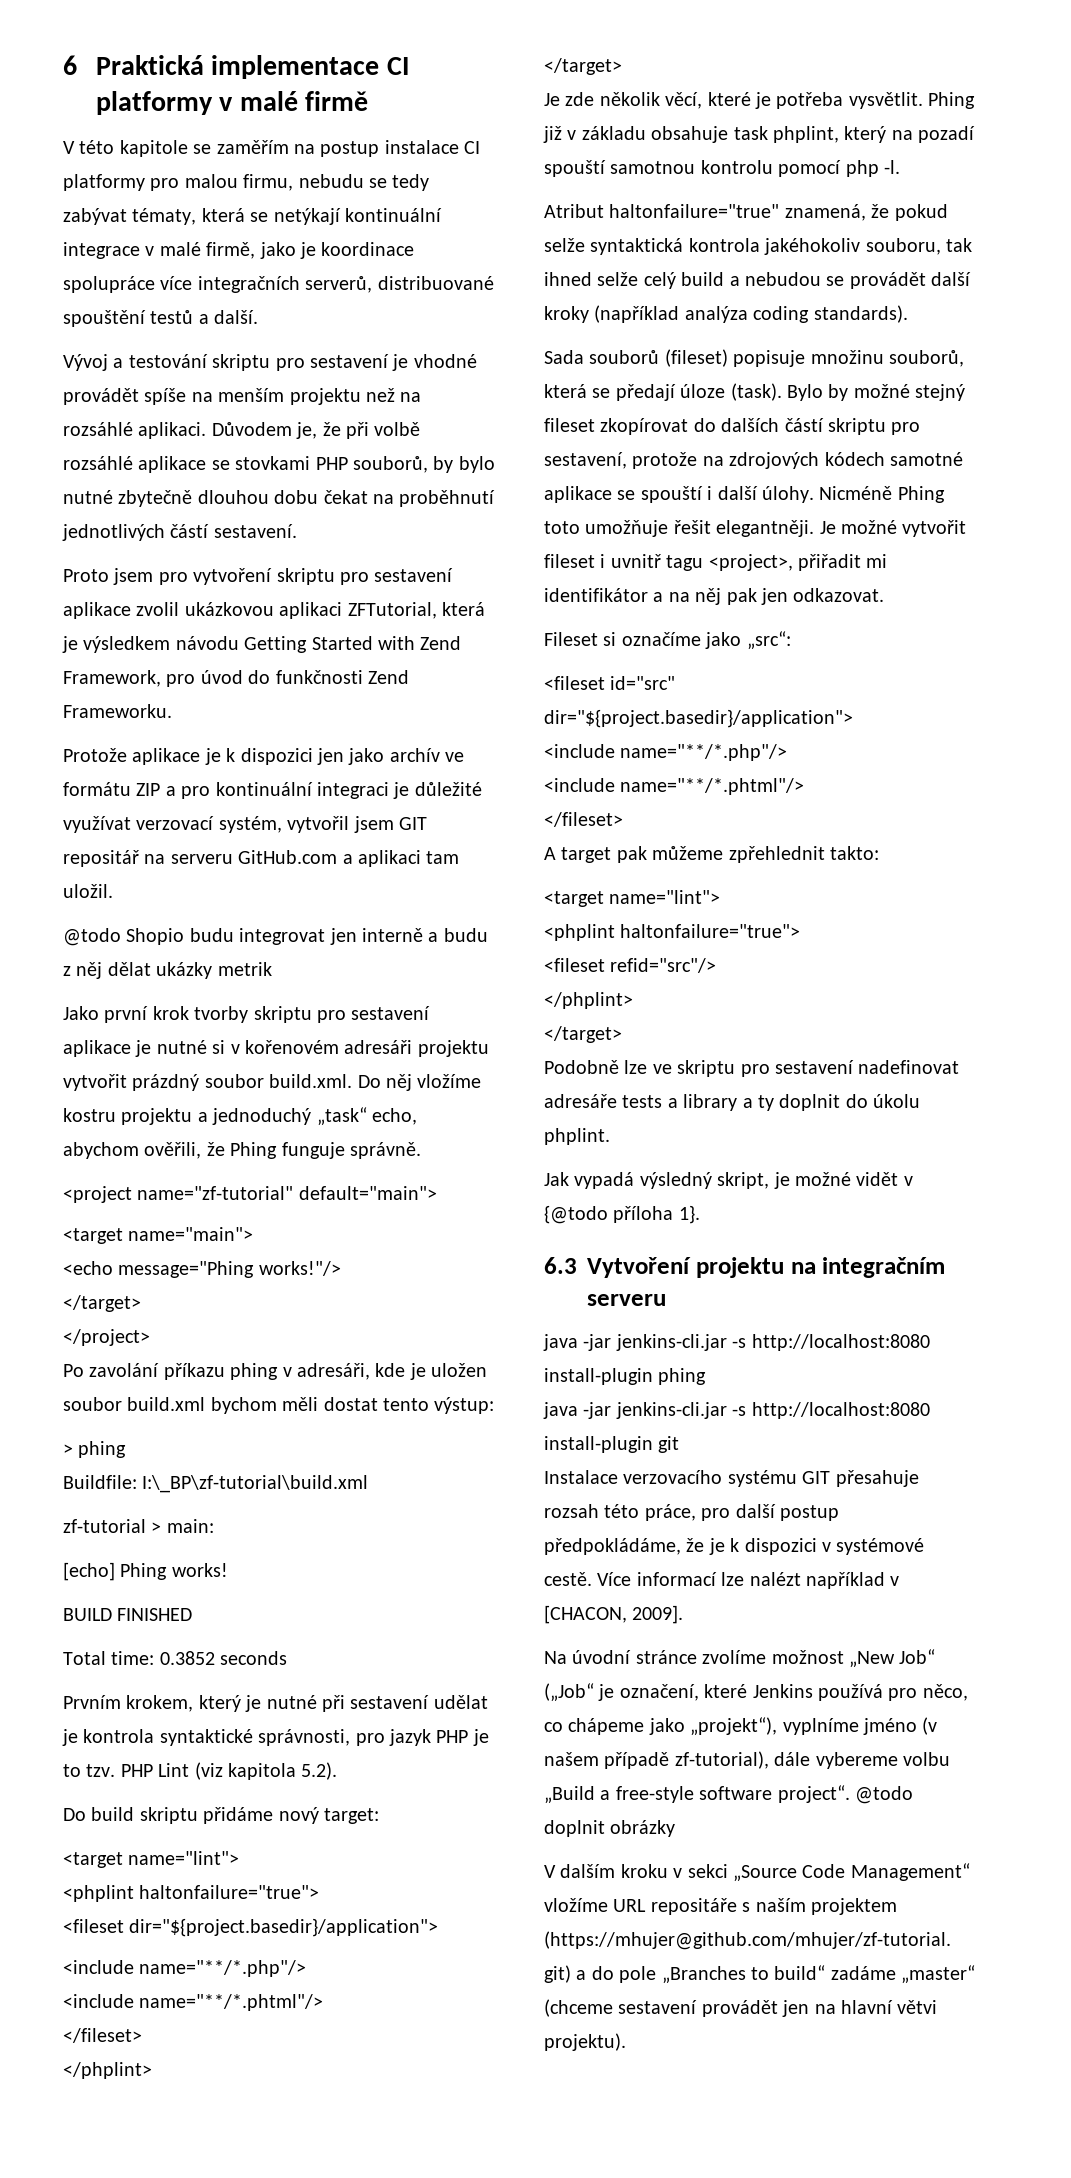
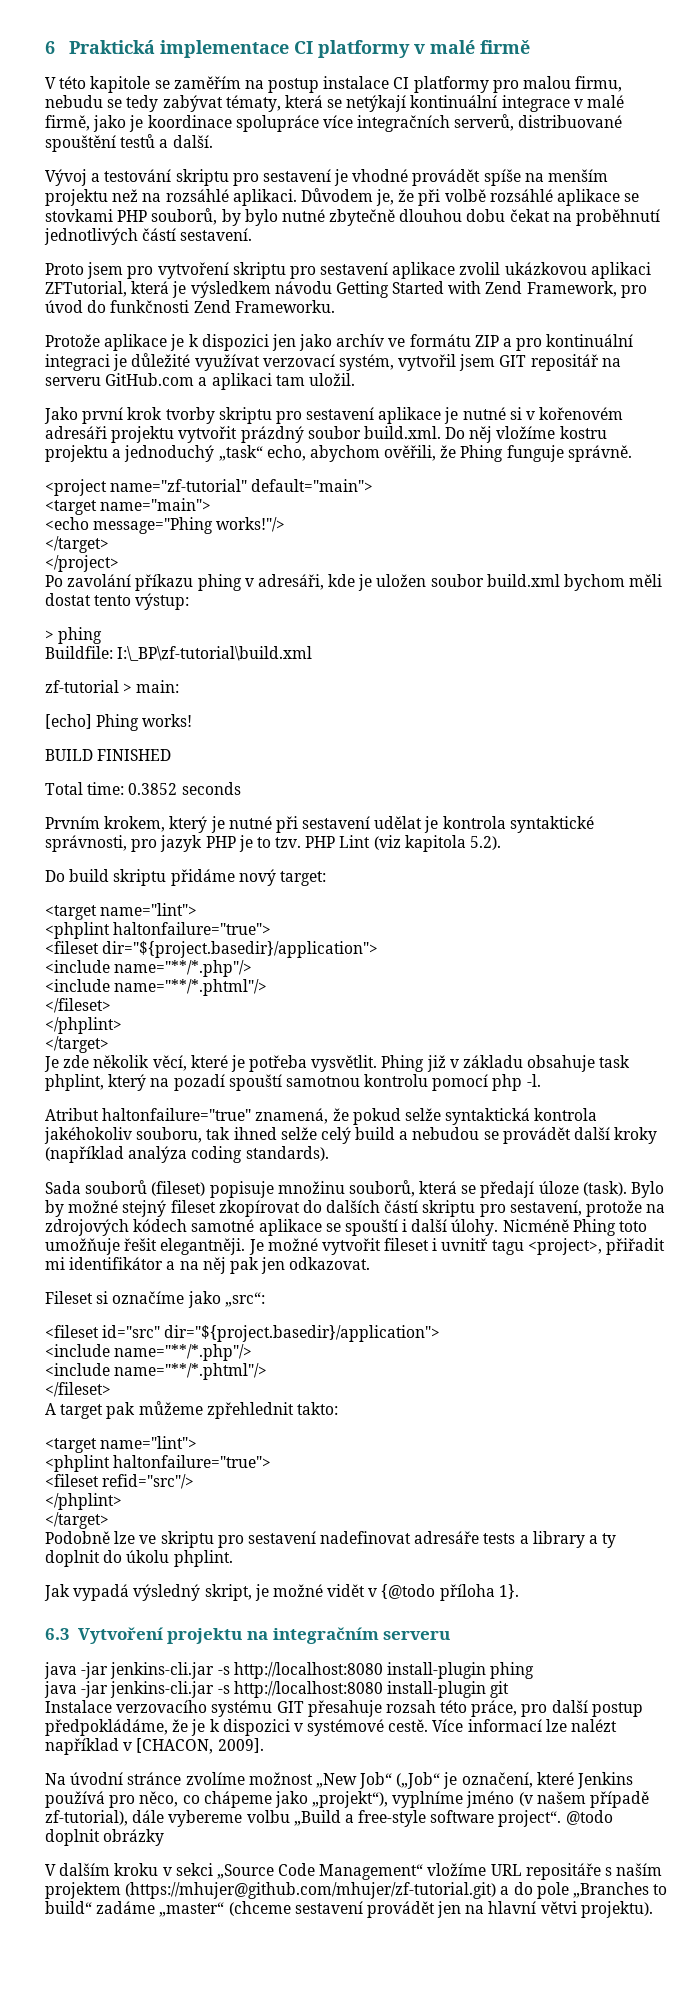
[63,928,488,946] [63,962,272,979] // @todo Shopio budu integrovat jen interně a budu z něj dělat ukázky metrik -> (355, 379) none

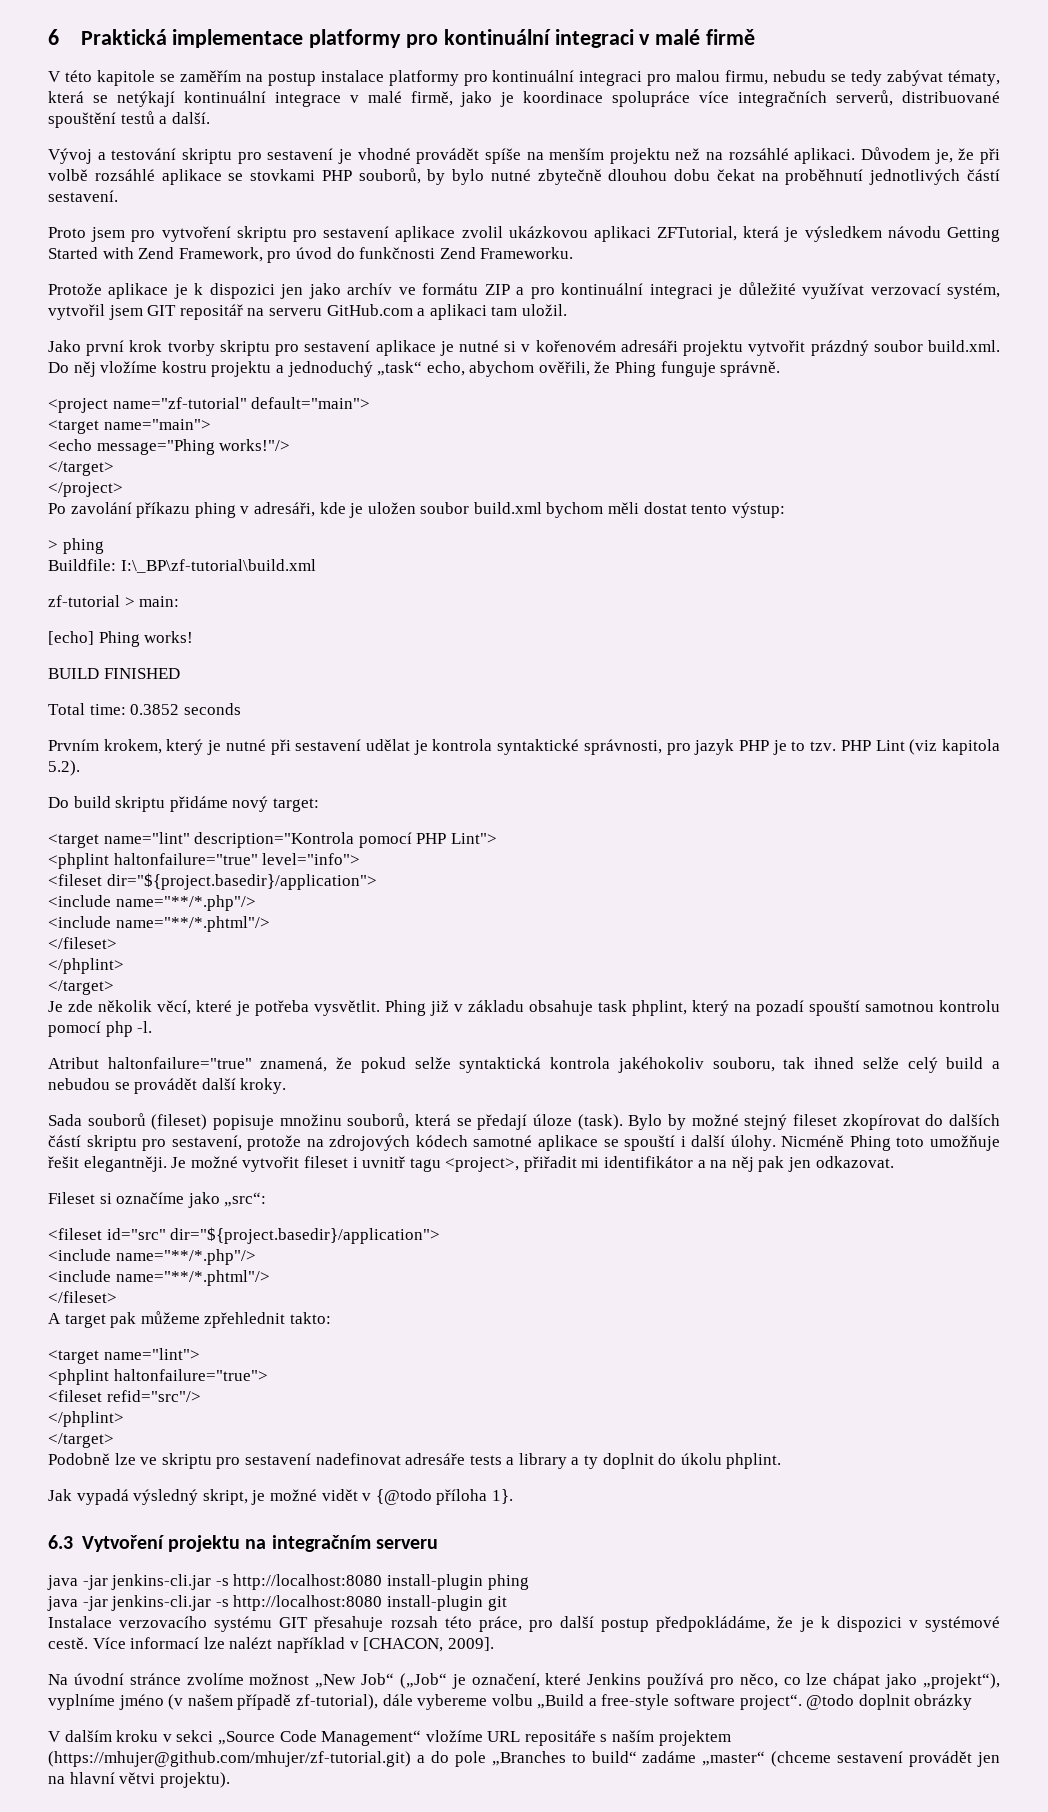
[294,40,411,58] CI platformy -> [309,29,634,48] platformy pro kontinuální integraci
[393,76,519,93] CI platformy pro -> [388,70,672,86] platformy pro kontinuální integraci pro
[100,903,198,916] [45,922,272,939] name="lint"> // <phplint haltonfailure="true"> -> [103,832,497,848] [48,853,361,869] name="lint" description="Kontrola pomocí PHP Lint"> // <phplint haltonfailure="true" level="info">
[614,1127,658,1144] [45,1146,329,1163] kroky (například analýza coding standards). -> [240,1078,287,1094] kroky.
[203,1791,272,1808] chápeme -> [806,1673,881,1689] lze chápat

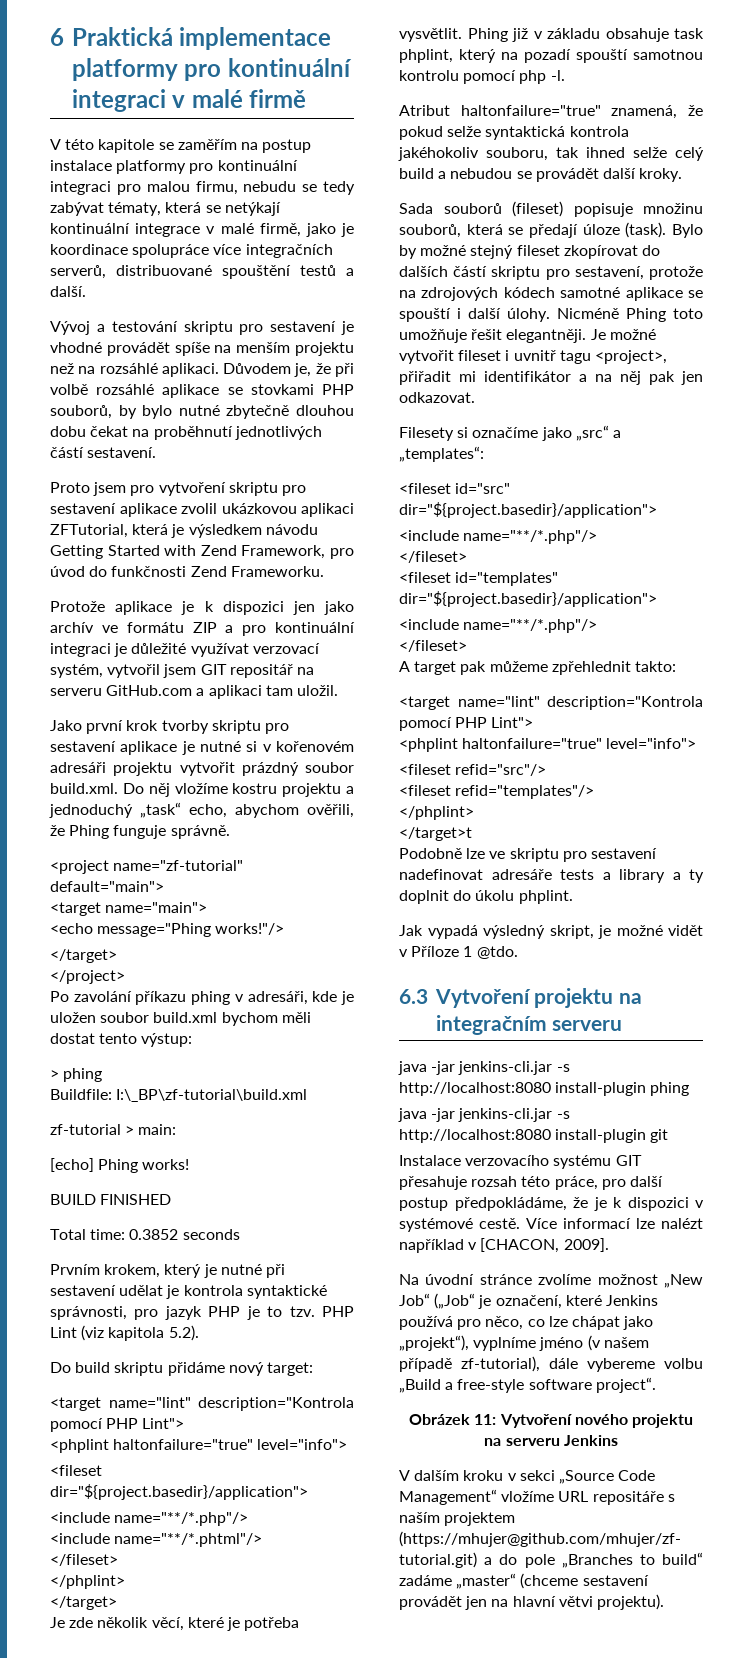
[48,1192,95,1204] Fileset -> [399,427,454,441] Filesety
[224,1192,267,1207] „src“: -> [575,425,621,441] [399,446,484,462] „src“ a „templates“:
[48,1270,270,1286] // <include name="**/*.phtml"/> -> [399,551,467,563] [399,572,559,586] [399,591,657,607] [399,619,598,633] // </fileset> // <fileset id="templates" dir="${project.basedir}/application"> // <include name="**/*.php"/>
[103,1348,200,1360] [48,1369,268,1385] name="lint"> // <phplint haltonfailure="true"> -> [457,696,703,710] [399,717,534,731] [399,738,697,752] name="lint" description="Kontrola pomocí PHP Lint"> // <phplint haltonfailure="true" level="info">
[48,1411,124,1427] [48,1433,114,1448] // </phplint> // </target> -> [399,785,595,799] [399,806,474,820] [399,827,472,841] // <fileset refid="templates"/> // </phplint> // </target>t
[375,1489,513,1505] {@todo příloha 1}. -> [411,946,518,959] Příloze 1 @tdo.
[806,1694,973,1710] @todo doplnit obrázky -> [409,1414,693,1428] [484,1435,618,1446] // Obrázek 11: Vytvoření nového projektu na serveru Jenkins

